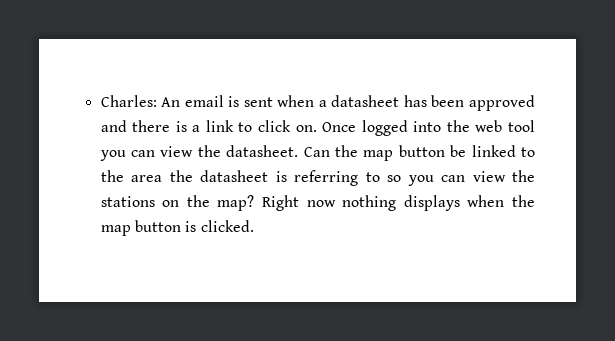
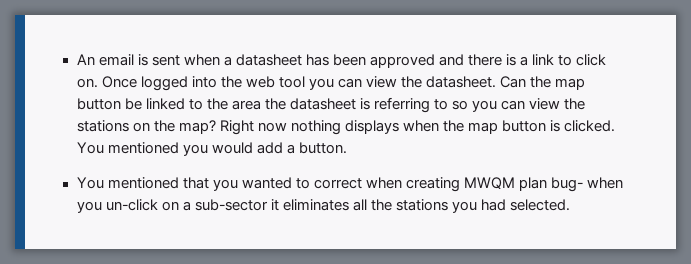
[100,95,157,107] Charles: -> (76, 59) none
(254, 226) none -> [76,142,347,156] [76,177,624,192] [76,199,571,213] You mentioned you would add a button. // You mentioned that you wanted to correct when creating MWQM plan bug- when you un-click on a sub-sector it eliminates all the stations you had selected.

